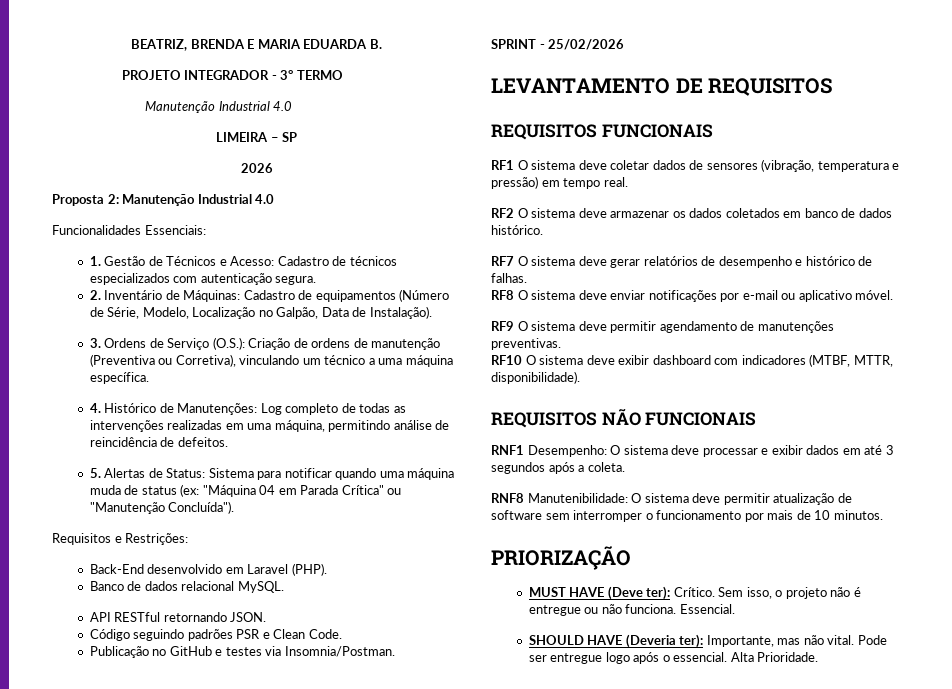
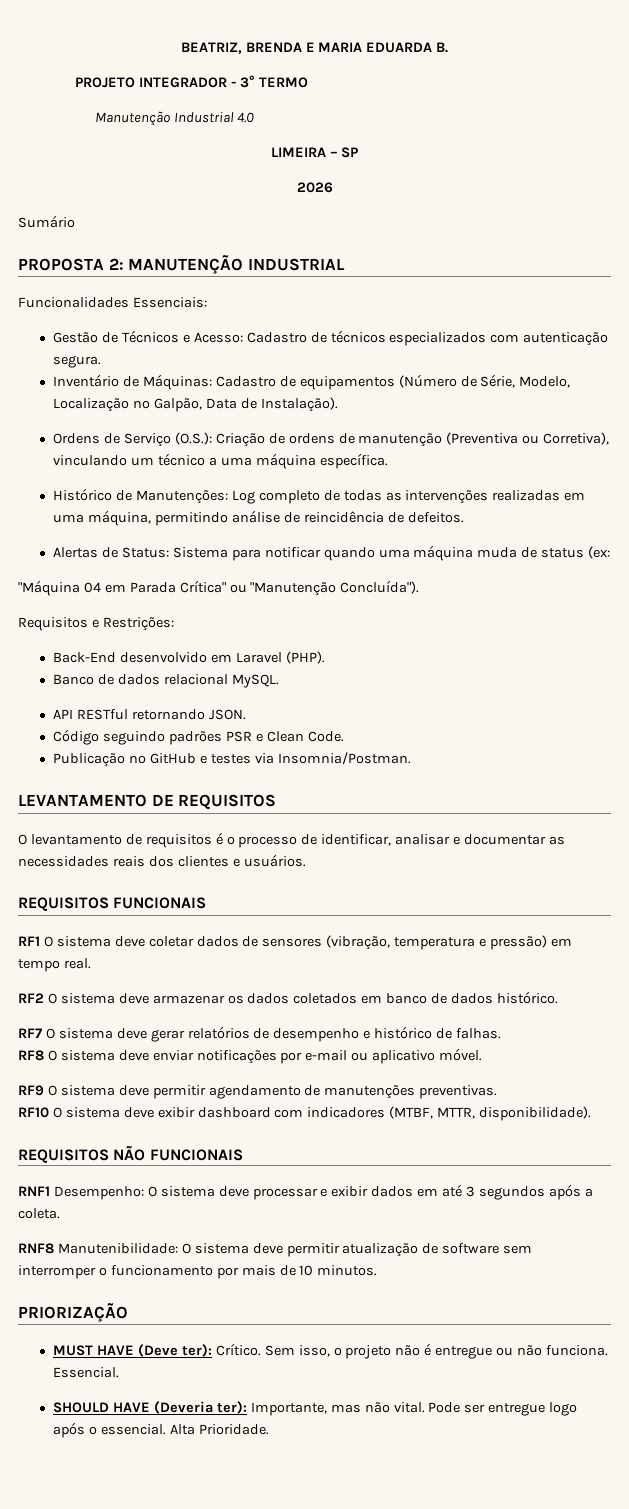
[52,194,275,206] Proposta 2: Manutenção Industrial 4.0 -> [18,215,75,228] [18,255,345,274] Sumário // PROPOSTA 2: MANUTENÇÃO INDUSTRIAL
[89,256,101,266] 1. -> (207, 302) none
[89,290,101,300] 2. -> (102, 361) none
[89,338,101,348] 3. -> (338, 404) none
[89,403,101,413] 4. -> (388, 461) none
[89,468,101,478] 5. -> (464, 517) none
(200, 490) none -> (611, 552) //
[491,39,625,50] // SPRINT - 25/02/2026 -> (411, 758) none
(833, 87) none -> [18,832,565,848] [18,854,306,867] // O levantamento de requisitos é o processo de identificar, analisar e documentar as necessidades reais dos clientes e usuários.

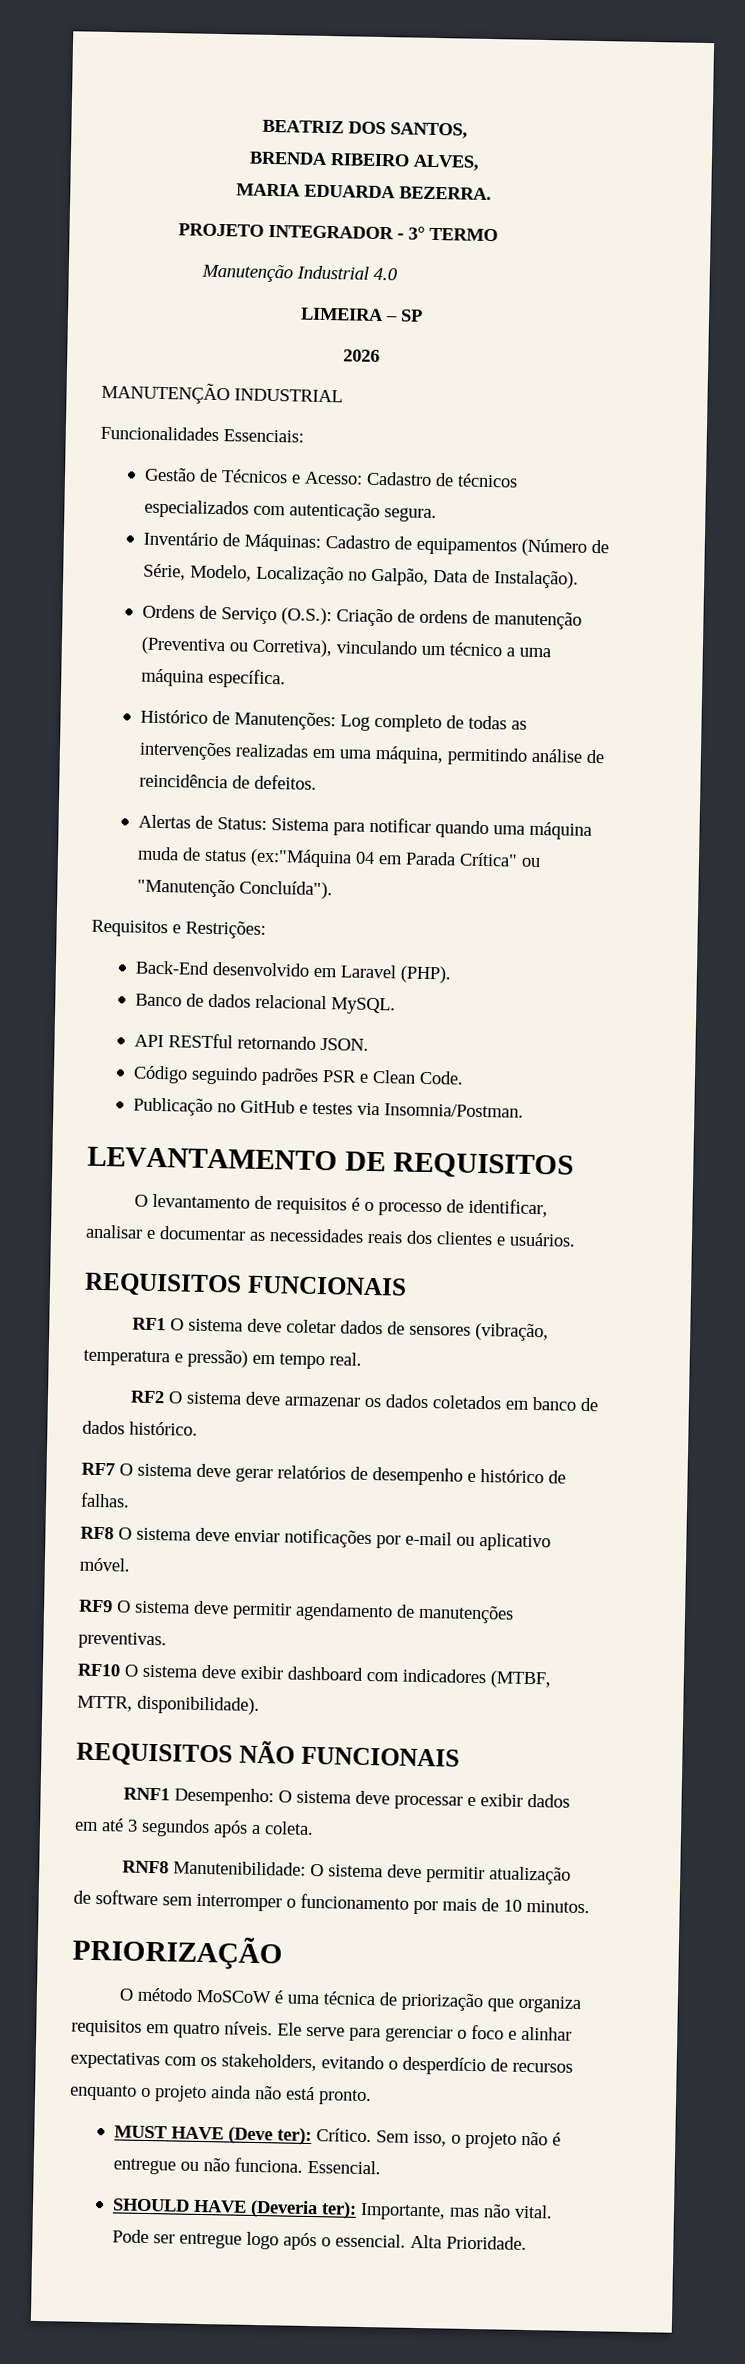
[180,42,315,54] BEATRIZ, BRENDA E -> [262,119,468,139] [249,151,480,171] BEATRIZ DOS SANTOS, // BRENDA RIBEIRO ALVES, //
[436,42,449,53] B. -> [399,186,492,201] BEZERRA.
[18,215,75,228] [18,258,124,271] Sumário // PROPOSTA 2: -> (380, 355) none
[588,546,611,559] [18,580,80,596] (ex: // "Máquina -> [250,848,353,868] (ex:"Máquina
(128, 1312) none -> [118,1987,581,2013] [71,2019,572,2043] [70,2051,573,2076] [69,2084,372,2106] // O método MoSCoW é uma técnica de priorização que organiza requisitos em quatro níveis. Ele serve para gerenciar o foco e alinhar expectativas com os stakeholders, evitando o desperdício de recursos enquanto o projeto ainda não está pronto.

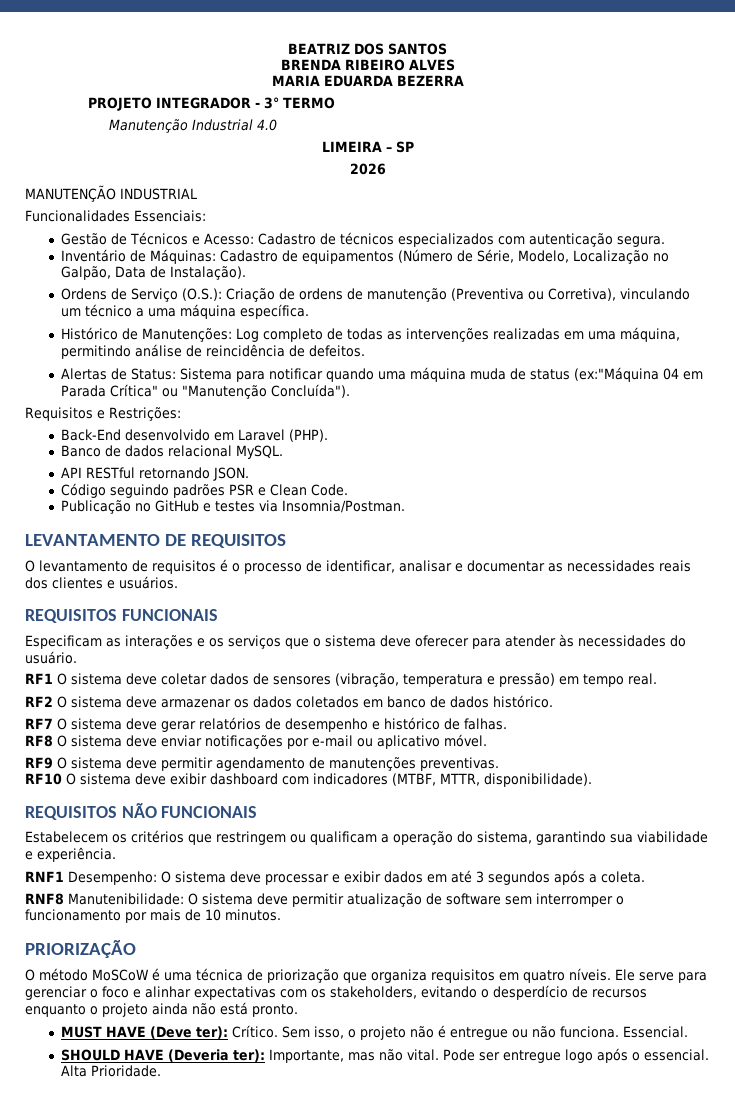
[390,122,468,139] SANTOS, -> [387,43,447,55] SANTOS
[413,154,480,171] ALVES, -> [408,59,455,71] ALVES
[399,186,492,201] BEZERRA. -> [396,75,464,86] BEZERRA
(407, 1285) none -> [25,634,686,649] [25,651,77,664] // Especificam as interações e os serviços que o sistema deve oferecer para atender às necessidades do usuário.
(460, 1756) none -> [25,830,708,845] [25,847,116,862] // Estabelecem os critérios que restringem ou qualificam a operação do sistema, garantindo sua viabilidade e experiência.

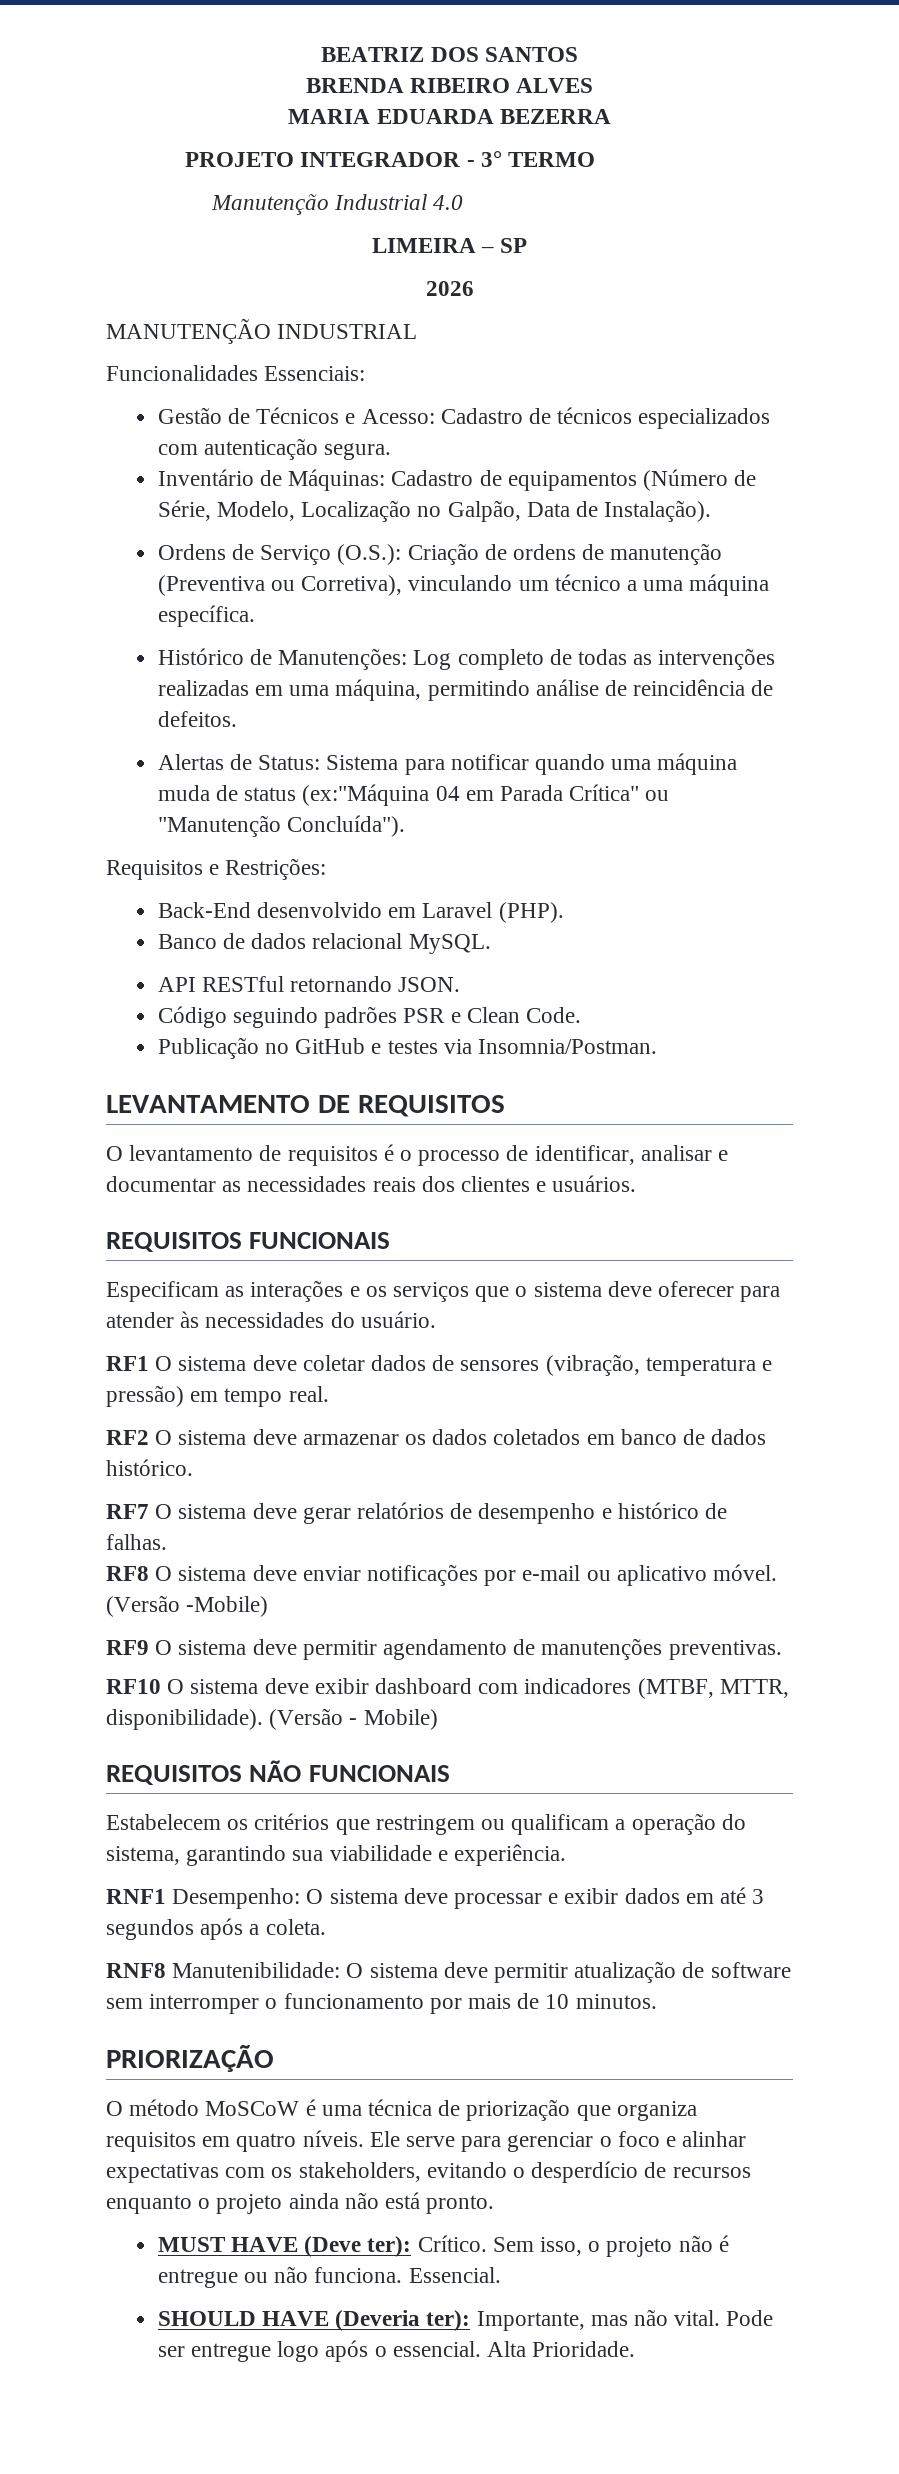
(487, 740) none -> [106,1595,269,1617] (Versão -Mobile)
(592, 780) none -> [269,1708,438,1730] (Versão - Mobile)

